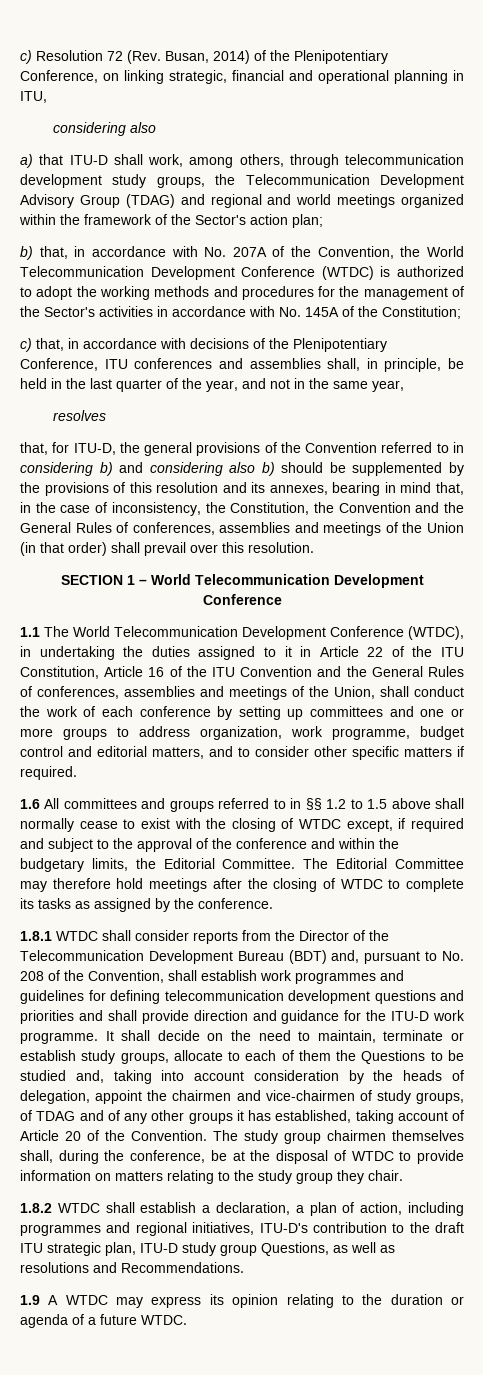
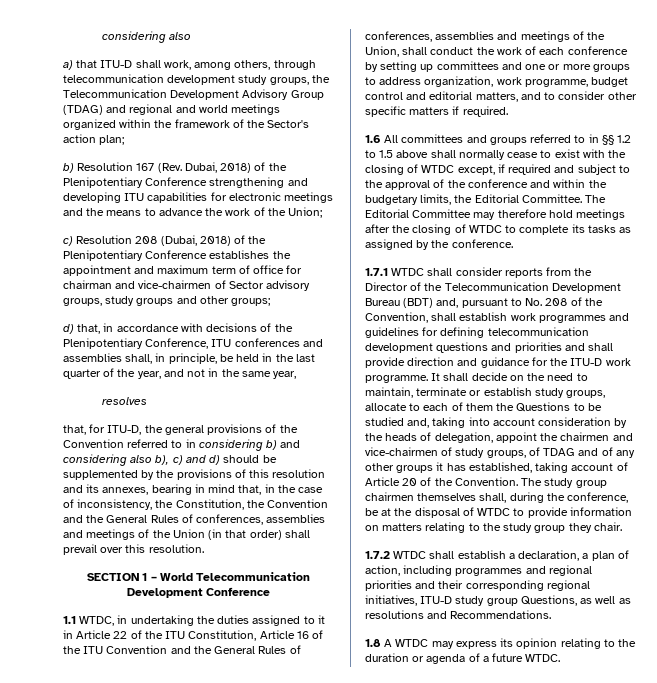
[20,50,388,64] [20,70,464,84] [20,91,47,103] c) Resolution 72 (Rev. Busan, 2014) of the Plenipotentiary Conference, on linking strategic, financial and operational planning in ITU, // -> (101, 37) none
[39,246,464,259] [20,266,465,280] [20,286,465,300] [20,306,461,319] [20,338,32,352] that, in accordance with No. 207A of the Convention, the World Telecommunication Development Conference (WTDC) is authorized to adopt the working methods and procedures for the management of the Sector's activities in accordance with No. 145A of the Constitution; // c) -> [77,162,287,173] [63,177,308,188] [63,192,334,203] [63,207,323,218] [63,235,267,246] [63,250,291,261] [63,265,303,276] [63,280,311,291] [63,296,271,306] [63,324,74,334] Resolution 167 (Rev. Dubai, 2018) of the Plenipotentiary Conference strengthening and developing ITU capabilities for electronic meetings and the means to advance the work of the Union; // c) Resolution 208 (Dubai, 2018) of the Plenipotentiary Conference establishes the appointment and maximum term of office for chairman and vice-chairmen of Sector advisory groups, study groups and other groups; // d)
[261,462,275,476] b) -> [155,455,221,465] b), c) and d)
[44,626,464,640] The World Telecommunication Development Conference (WTDC), -> [79,616,115,626] WTDC,
[20,931,52,941] 1.8.1 -> [365,268,388,276] 1.7.1
[20,1203,52,1213] 1.8.2 -> [365,551,390,559] 1.7.2
[192,1222,464,1235] [20,1242,136,1256] initiatives, ITU-D's contribution to the draft ITU strategic plan, -> [365,580,590,591] [365,595,417,606] priorities and their corresponding regional initiatives,
[20,1295,40,1305] 1.9 -> [365,639,381,647] 1.8

